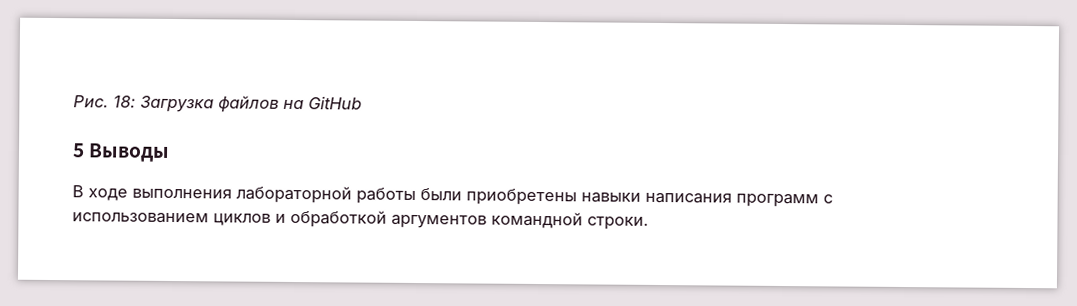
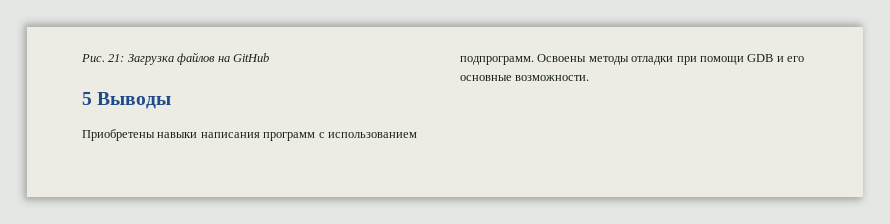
[113,95,136,108] 18: -> [108,54,125,62] 21:
[72,185,577,206] В ходе выполнения лабораторной работы были приобретены -> [82,129,155,141] Приобретены
[213,209,649,230] циклов и обработкой аргументов командной строки. -> [460,54,804,65] [460,75,590,81] подпрограмм. Освоены методы отладки при помощи GDB и его основные возможности.

